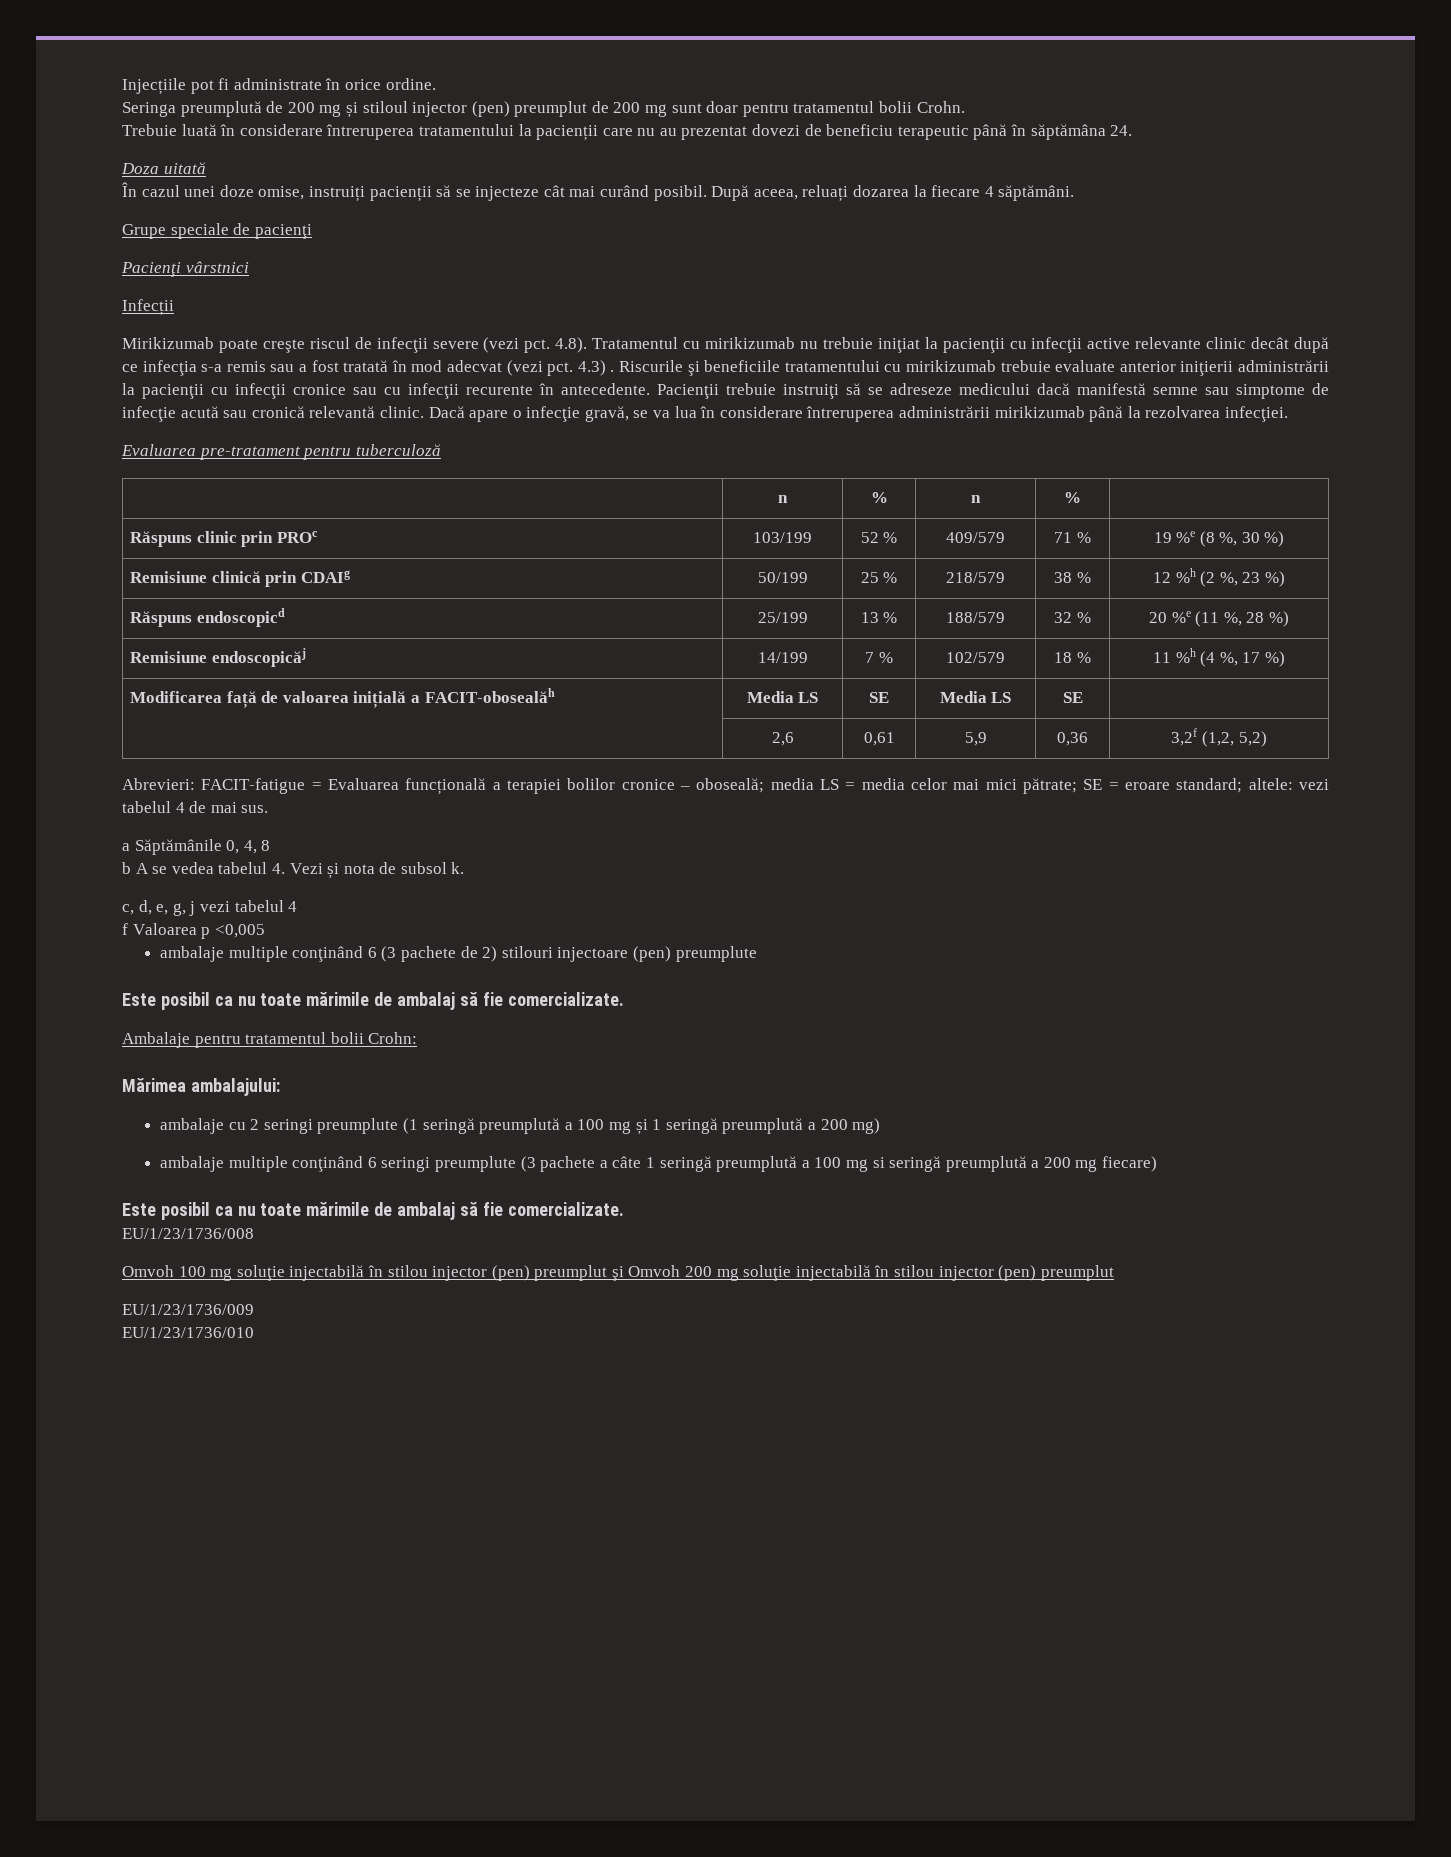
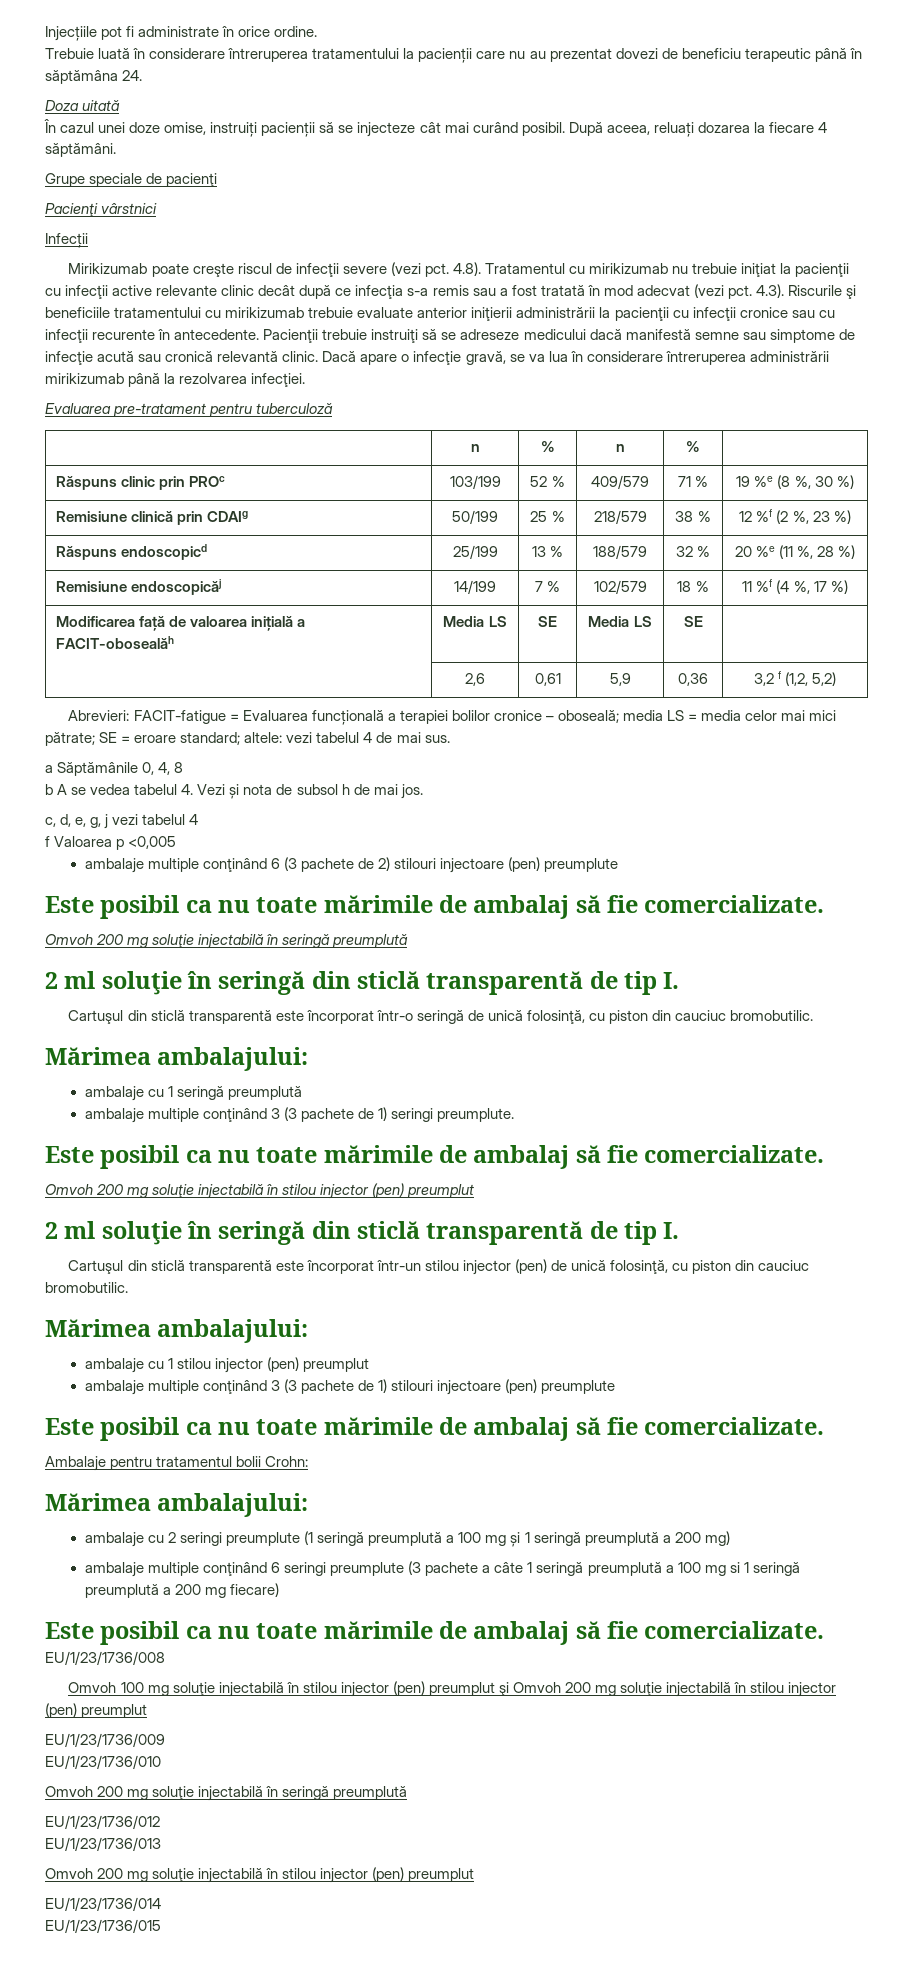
[122,101,965,118] // Seringa preumplută de 200 mg și stiloul injector (pen) preumplut de 200 mg sunt doar pentru tratamentul bolii Crohn. -> (318, 31) none
[577,360,615,376] 4.3) . -> [755,284,784,298] 4.3).
[1175,568,1196,583] %h -> [756,509,773,522] %f
[1175,648,1196,663] %h -> [756,579,773,592] %f
[1171,728,1198,746] 3,2f -> [753,671,781,686] 3,2 f
[451,862,465,874] k. -> [341,784,423,799] h de mai jos.
(624, 999) none -> [45,934,409,949] [45,971,680,995] [68,1010,814,1024] [45,1047,309,1071] [84,1086,303,1101] [84,1107,515,1123] [45,1145,825,1169] [45,1183,475,1199] [45,1221,680,1245] [68,1259,810,1275] [45,1282,128,1293] [45,1319,309,1343] [84,1357,370,1373] [84,1379,616,1395] [45,1417,825,1441] // Omvoh 200 mg soluţie injectabilă în seringă preumplută // 2 ml soluţie în seringă din sticlă transparentă de tip I. // Cartuşul din sticlă transparentă este încorporat într-o seringă de unică folosinţă, cu piston din cauciuc bromobutilic. // Mărimea ambalajului: // ambalaje cu 1 seringă preumplută // ambalaje multiple conţinând 3 (3 pachete de 1) seringi preumplute. // Este posibil ca nu toate mărimile de ambalaj să fie comercializate. // Omvoh 200 mg soluţie injectabilă în stilou injector (pen) preumplut // 2 ml soluţie în seringă din sticlă transparentă de tip I. // Cartuşul din sticlă transparentă este încorporat într-un stilou injector (pen) de unică folosinţă, cu piston din cauciuc bromobutilic. // Mărimea ambalajului: // ambalaje cu 1 stilou injector (pen) preumplut // ambalaje multiple conţinând 3 (3 pachete de 1) stilouri injectoare (pen) preumplute // Este posibil ca nu toate mărimile de ambalaj să fie comercializate.
(885, 1162) none -> [743,1562,749,1573] 1
(254, 1332) none -> [45,1786,408,1801] [45,1815,160,1829] [45,1837,161,1851] [45,1867,475,1883] [45,1897,161,1911] [45,1919,161,1933] // Omvoh 200 mg soluţie injectabilă în seringă preumplută // EU/1/23/1736/012 // EU/1/23/1736/013 // Omvoh 200 mg soluţie injectabilă în stilou injector (pen) preumplut // EU/1/23/1736/014 // EU/1/23/1736/015

